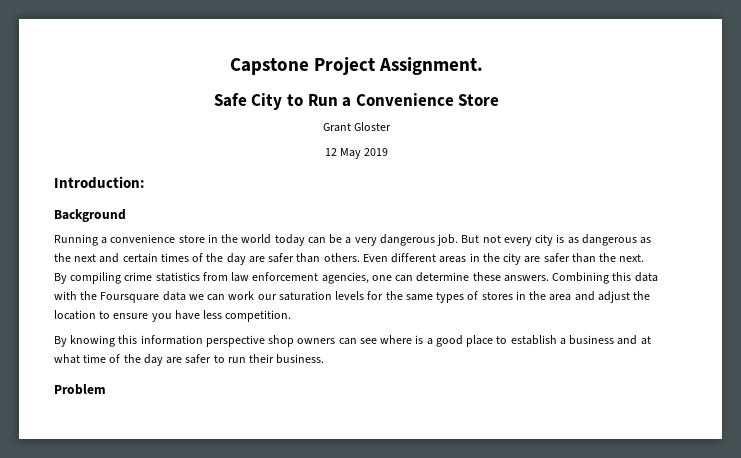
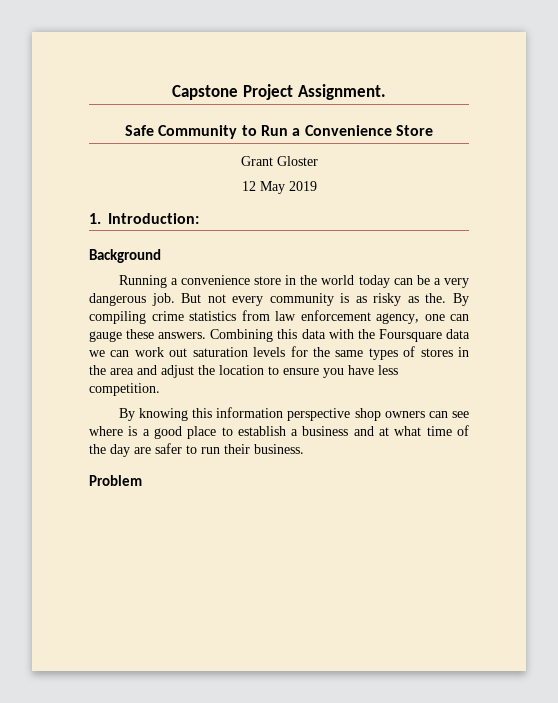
[251,93,283,110] City -> [158,125,238,139] Community
(389, 152) none -> [89,213,101,224] 1.
[535,234,554,246] city -> [269,293,334,306] community
[581,234,652,246] [54,253,645,265] dangerous as the next and certain times of the day are safer than others. Even different areas in the city are safer than the next. -> [373,293,447,306] risky as the.
[321,272,369,284] agencies, -> [376,313,419,324] agency,
[416,272,470,282] determine -> [89,331,122,342] gauge
[257,294,277,300] our -> [169,348,188,357] out

